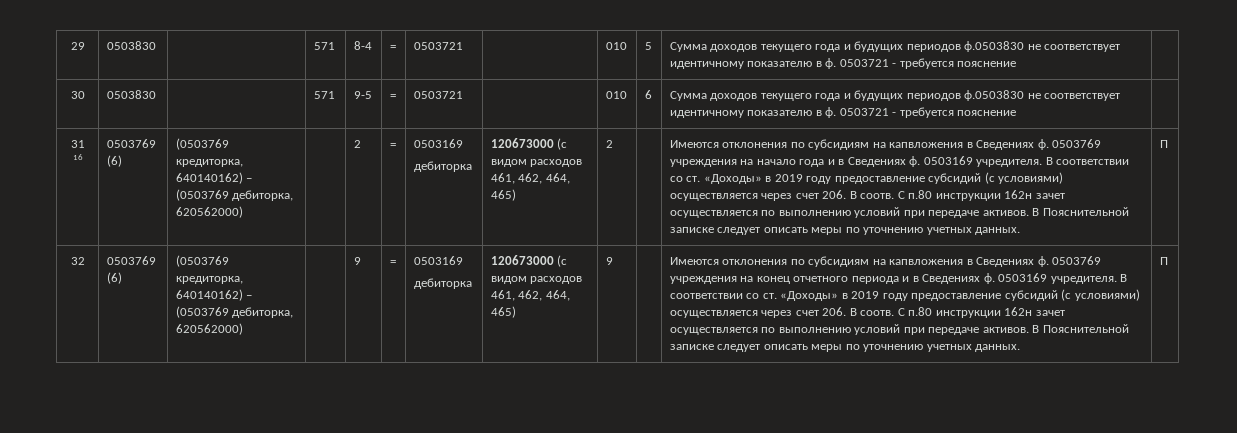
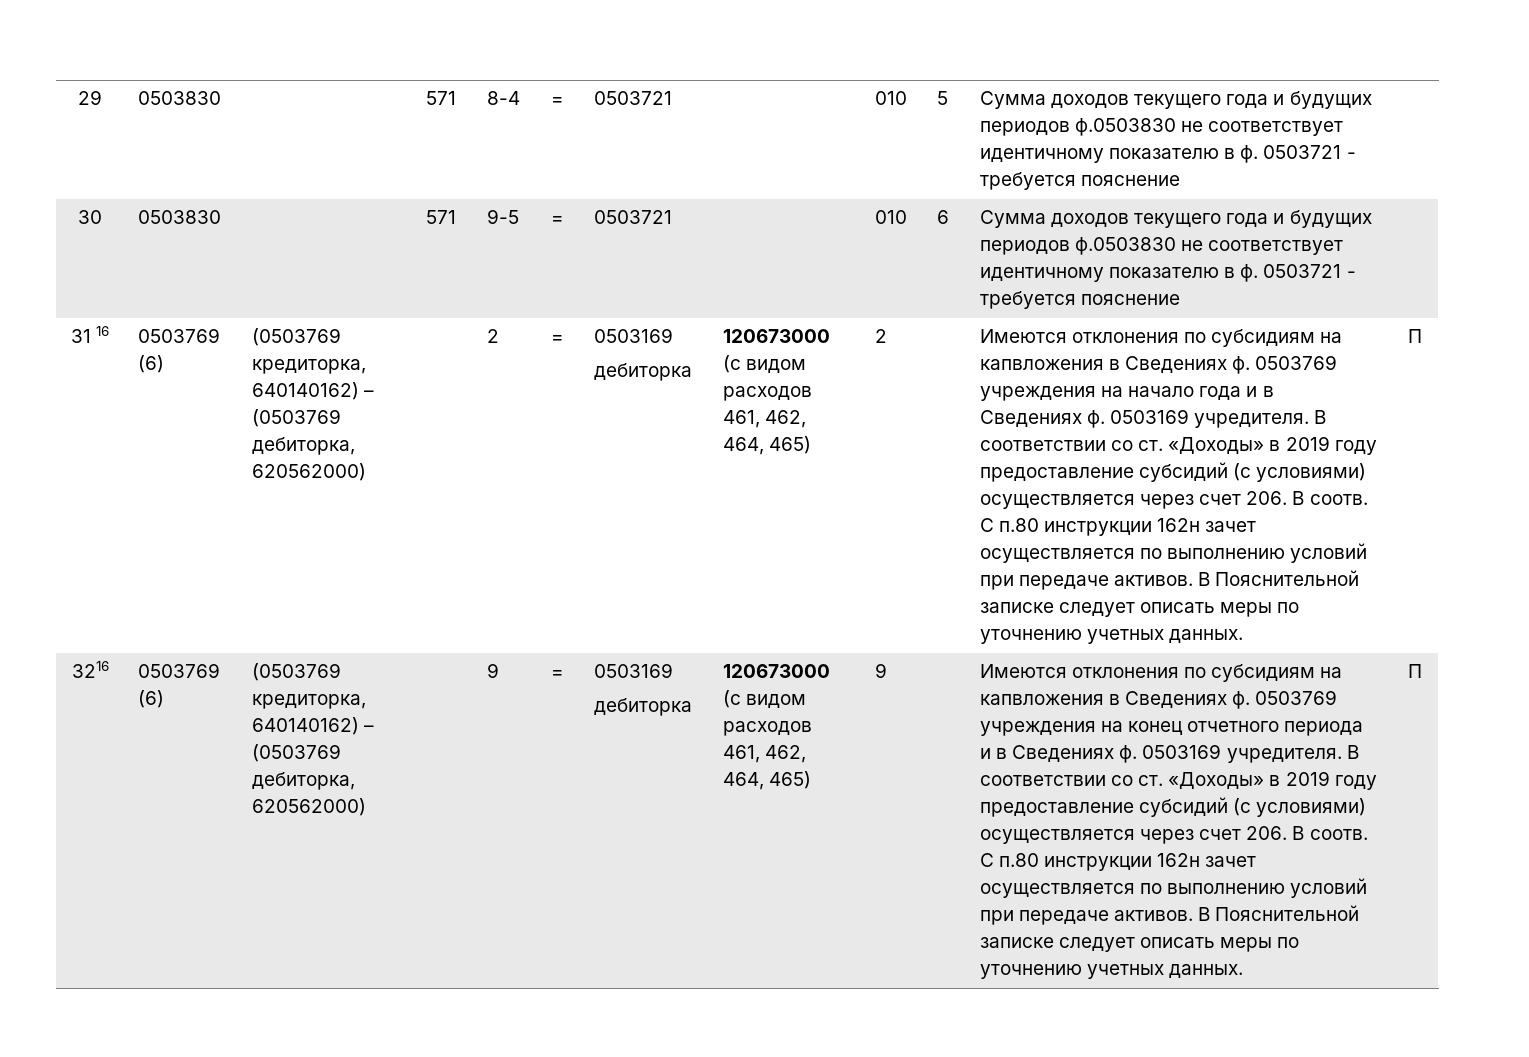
[70,257,85,265] 32 -> [71,661,109,678] 3216

